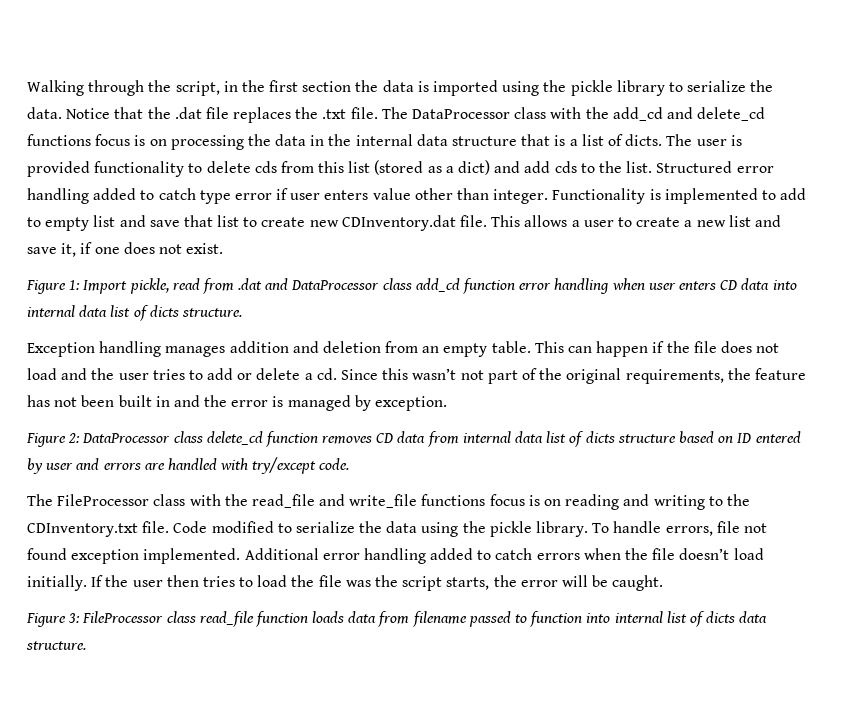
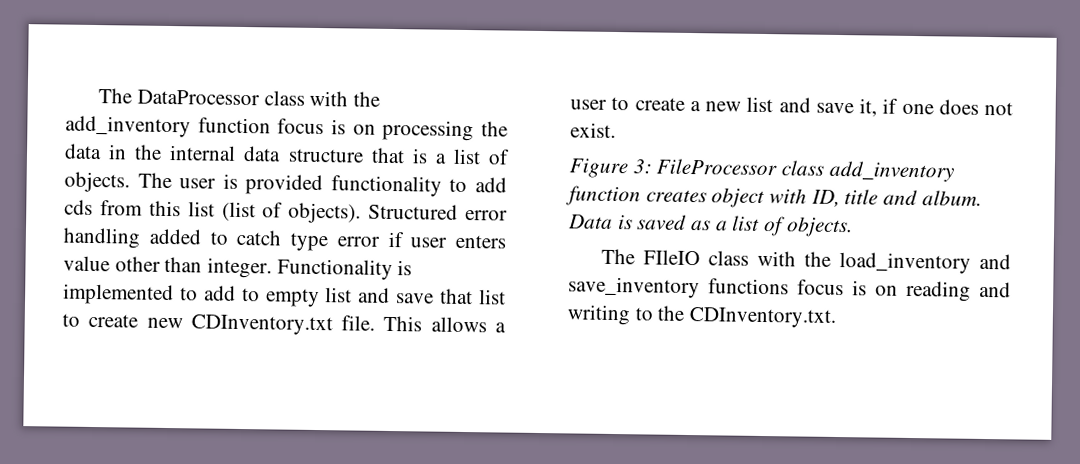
[27,80,774,96] [27,107,378,123] Walking through the script, in the first section the data is imported using the pickle library to serialize the data. Notice that the .dat file replaces the .txt file. -> (98, 96) none
[612,107,766,121] [27,134,91,146] add_cd and delete_cd functions -> [65,115,271,138] add_inventory function
[625,134,663,146] dicts. -> [64,171,130,193] objects.
[206,161,251,173] delete -> [475,177,507,193] add
[374,160,653,175] (stored as a dict) and add cds to the list. -> [221,201,362,224] (list of objects).
[341,215,456,231] CDInventory.dat -> [190,314,333,336] CDInventory.txt
[69,278,797,294] [27,305,242,321] [27,341,780,357] [27,368,806,384] [27,395,448,411] [26,431,801,447] [27,457,350,474] [27,494,418,508] 1: Import pickle, read from .dat and DataProcessor class add_cd function error handling when user enters CD data into internal data list of dicts structure. // Exception handling manages addition and deletion from an empty table. This can happen if the file does not load and the user tries to add or delete a cd. Since this wasn’t not part of the original requirements, the feature has not been built in and the error is managed by exception. // Figure 2: DataProcessor class delete_cd function removes CD data from internal data list of dicts structure based on ID entered by user and errors are handled with try/except code. // The FileProcessor class with the read_file and write_file -> [632,158,954,183] [565,185,982,209] [568,214,853,238] [601,248,1011,274] [568,276,700,299] 3: FileProcessor class add_inventory function creates object with ID, title and album. Data is saved as a list of objects. // The FIleIO class with the load_inventory and save_inventory
[27,521,767,537] [27,548,764,564] [27,575,664,591] [26,611,768,627] [26,641,86,650] CDInventory.txt file. Code modified to serialize the data using the pickle library. To handle errors, file not found exception implemented. Additional error handling added to catch errors when the file doesn’t load initially. If the user then tries to load the file was the script starts, the error will be caught. // Figure 3: FileProcessor class read_file function loads data from filename passed to function into internal list of dicts data structure. -> [689,307,837,328] CDInventory.txt.

